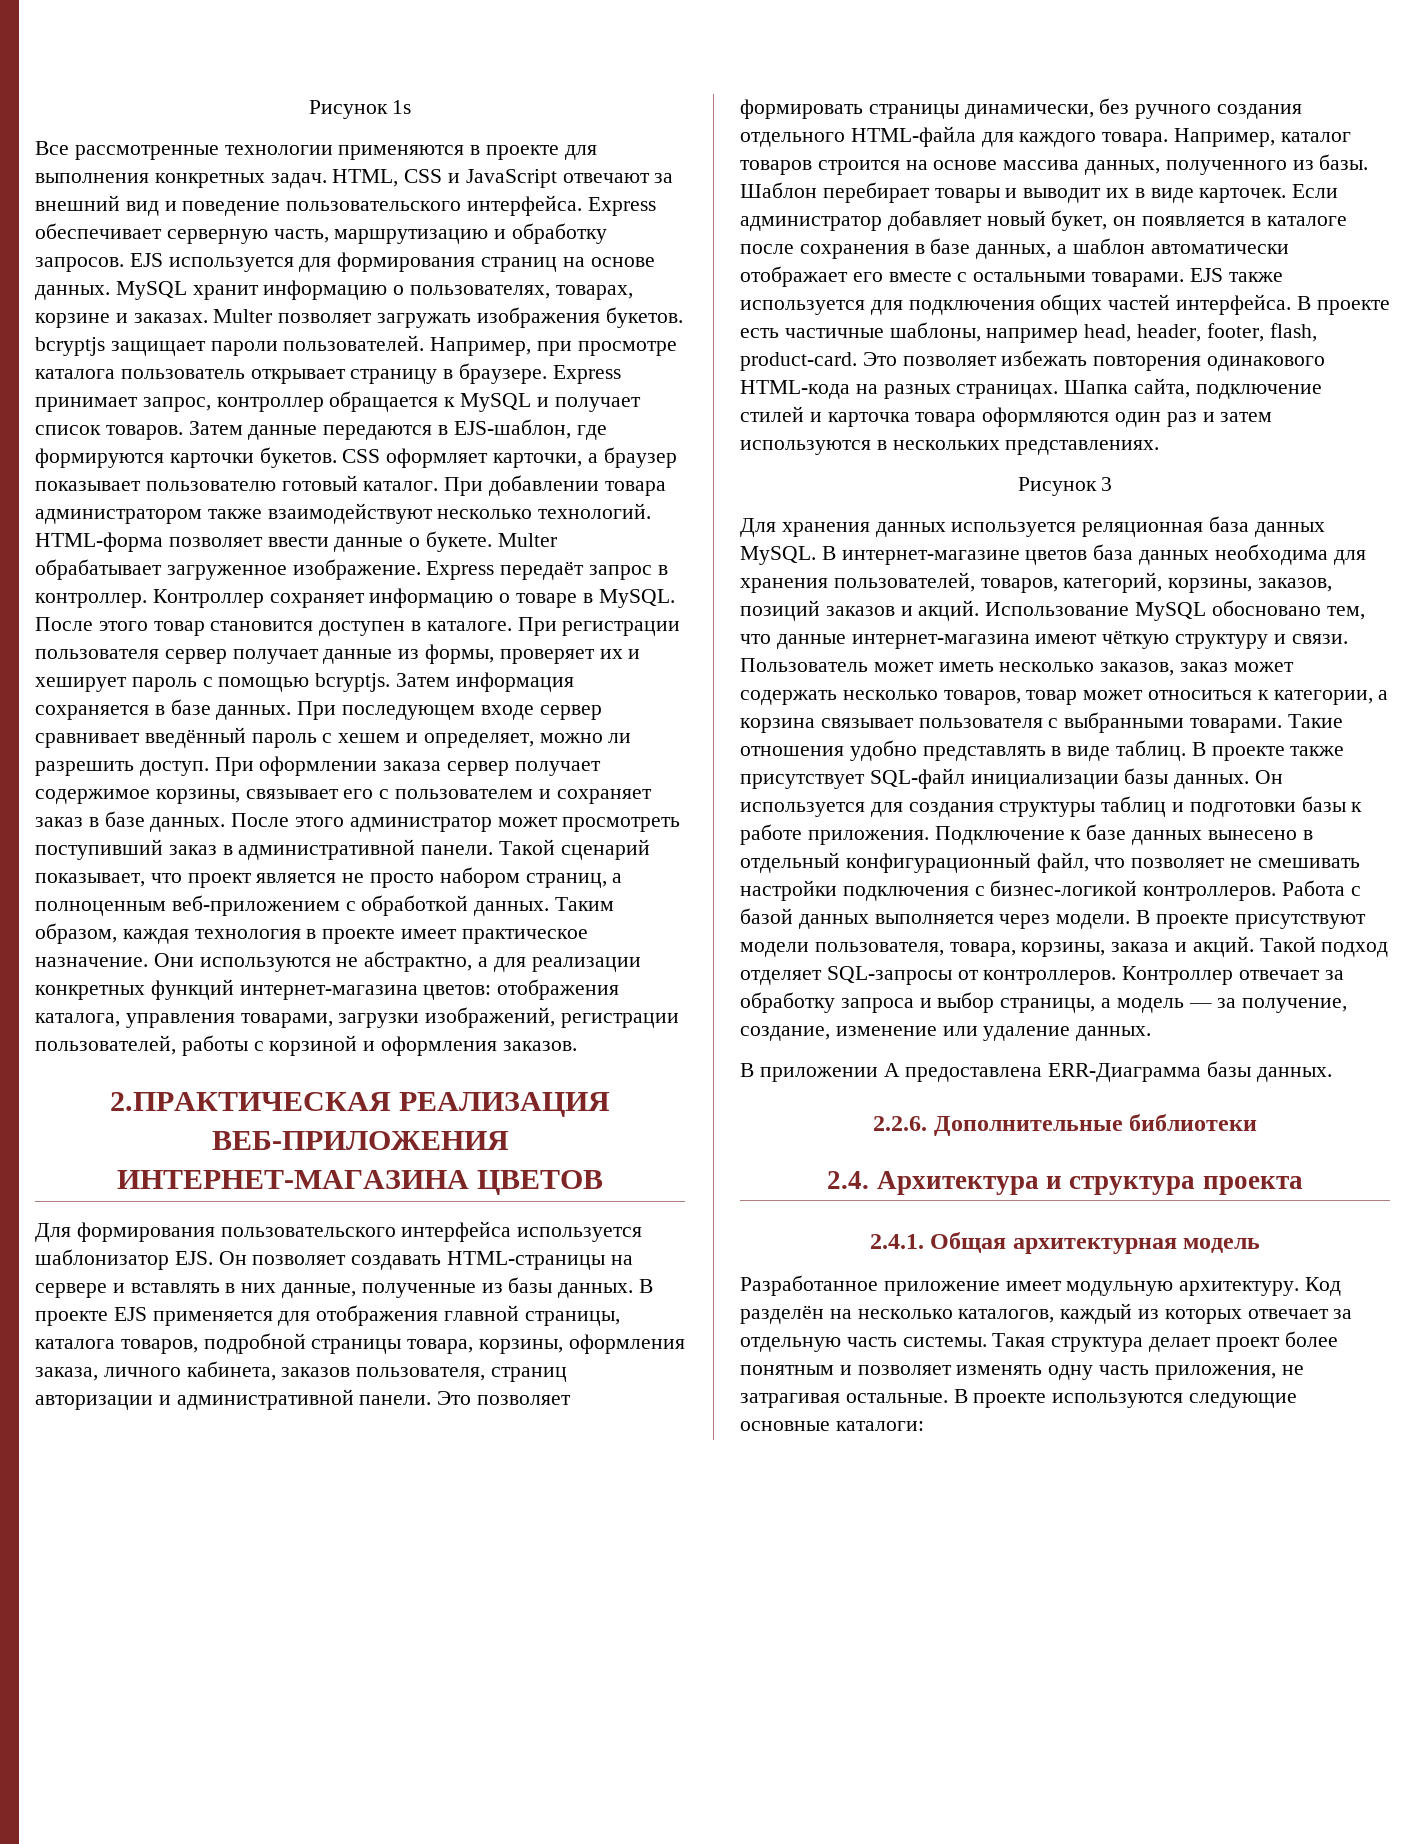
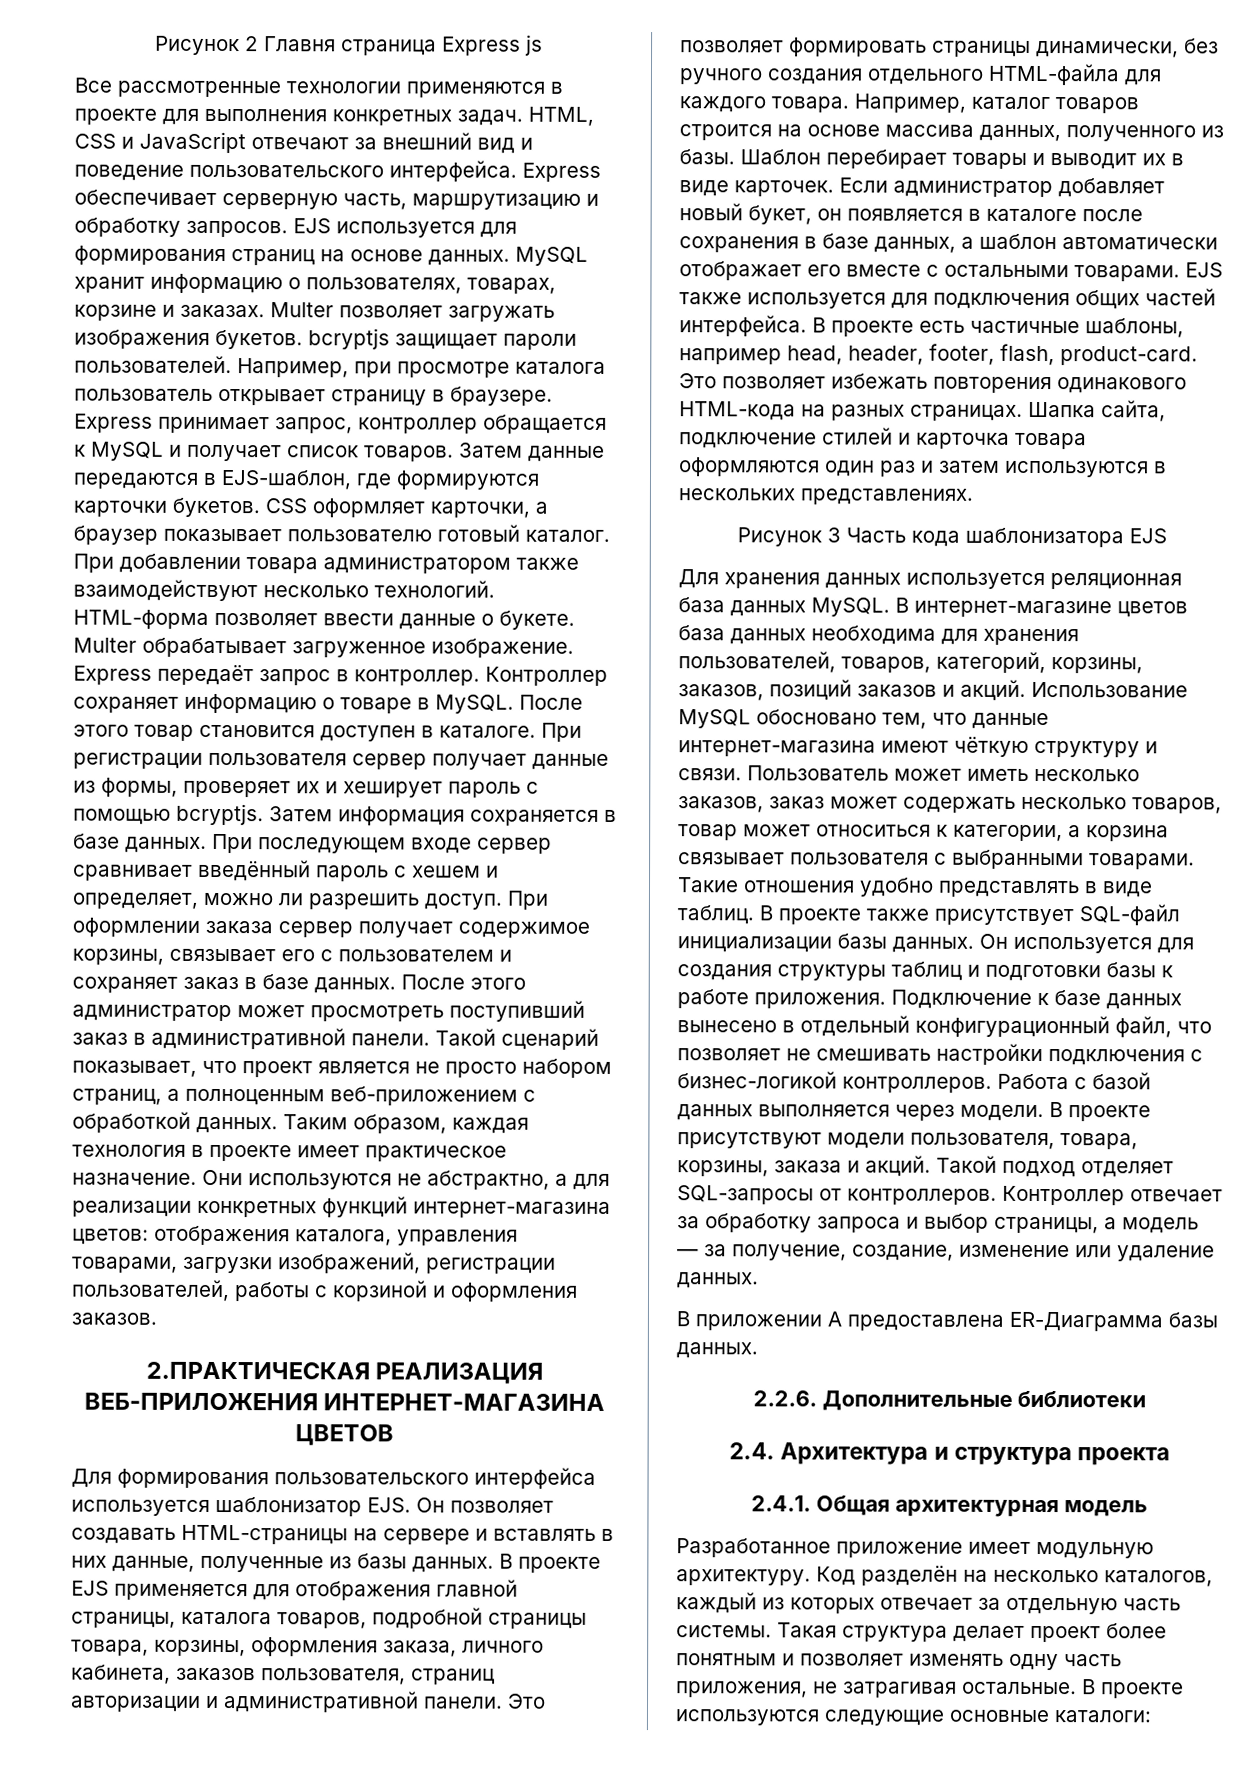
[308,100,412,119] Рисунок 1s -> [154,34,543,56] Рисунок 2 Главня страница Express js
(1113, 484) none -> [845,527,1167,548] Часть кода шаблонизатора EJS
[1048,1063,1202,1082] ERR-Диаграмма -> [1009,1311,1163,1332] ER-Диаграмма

